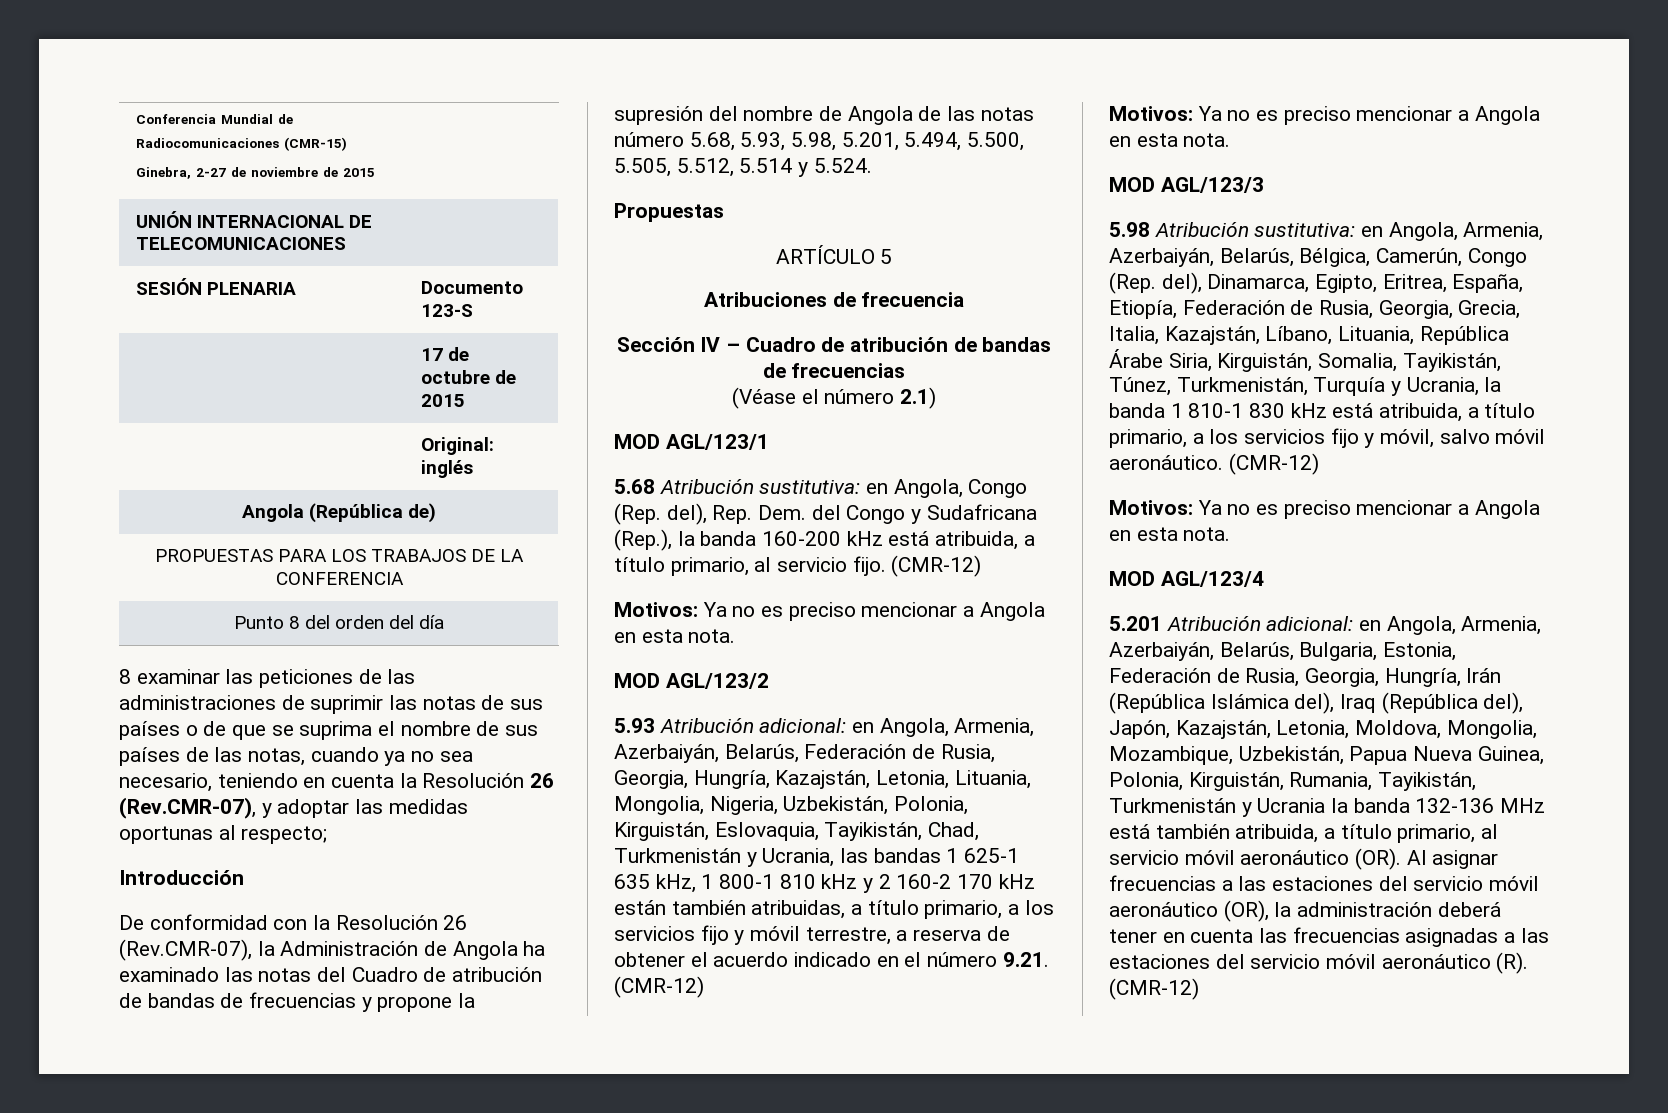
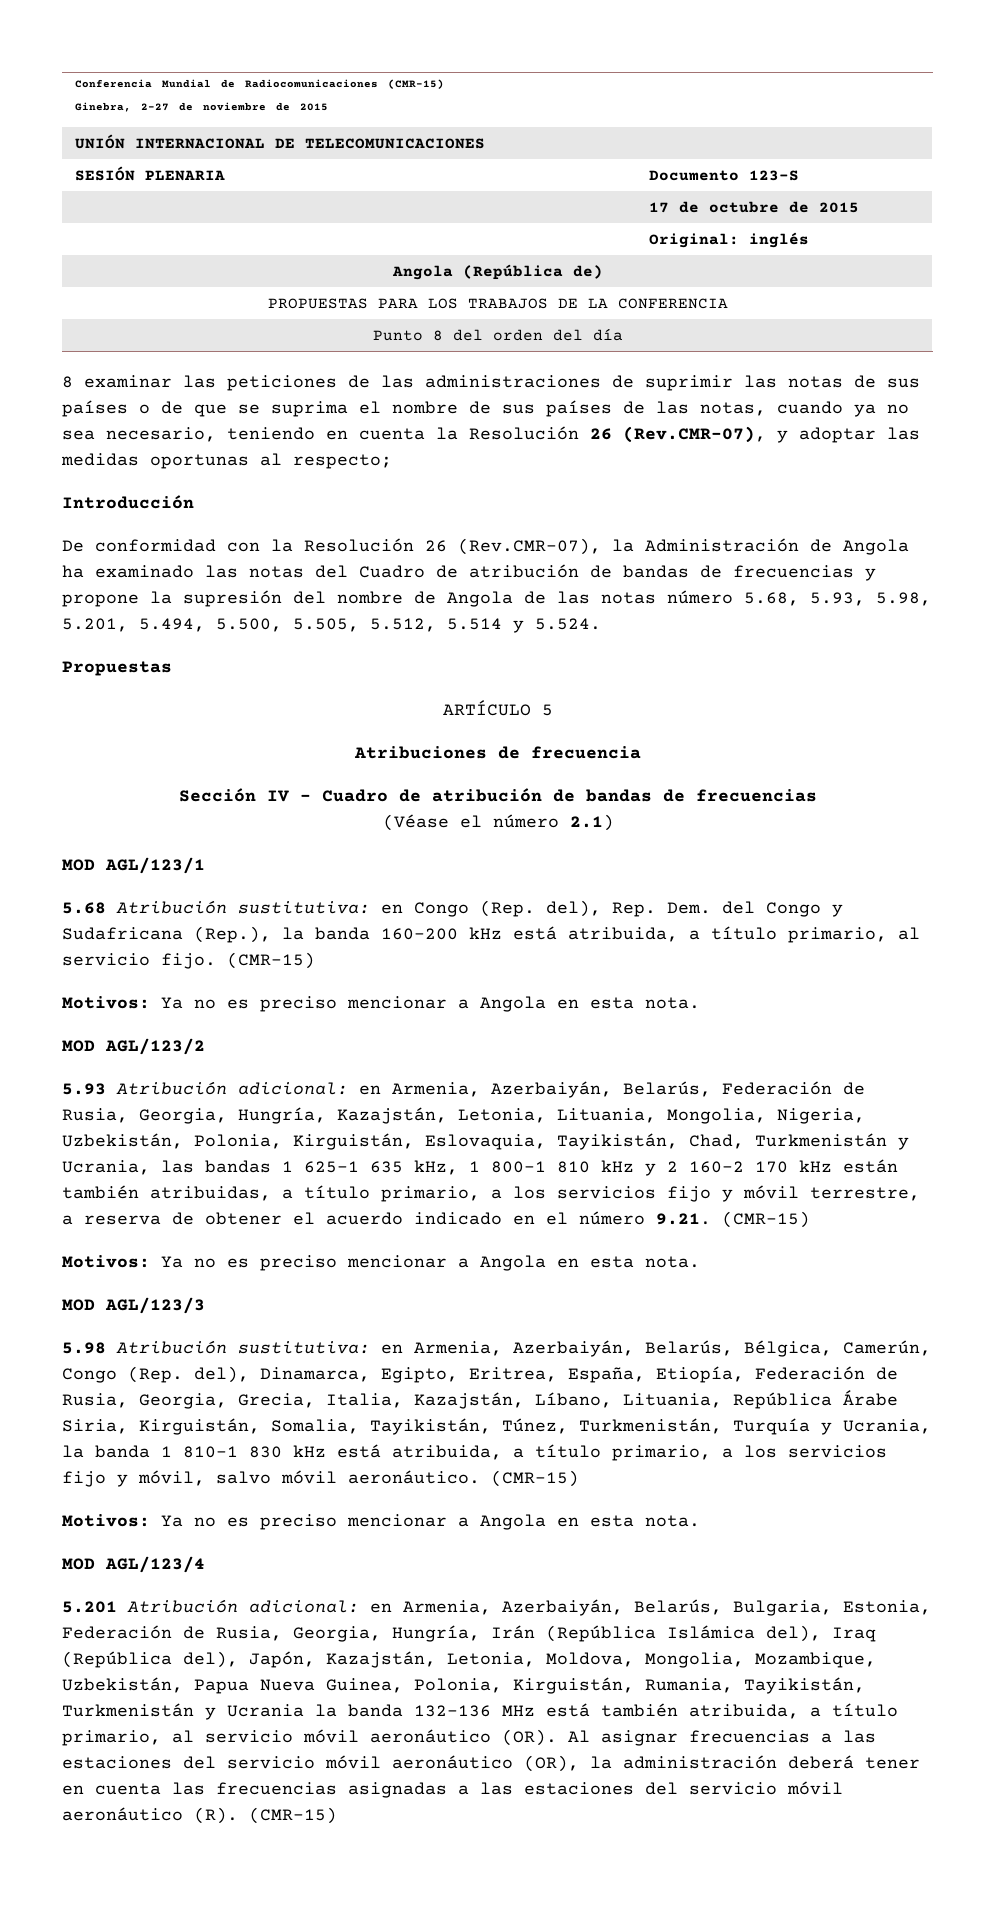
[893,479,963,498] Angola, -> (403, 909) none
[891,555,982,577] (CMR-12) -> [227,952,315,969] (CMR-15)
[879,718,949,737] Angola, -> (381, 1090) none
[614,976,704,998] (CMR-12) -> [722,1211,810,1228] (CMR-15)
[1388,222,1458,241] Angola, -> (403, 1349) none
[1228,453,1319,475] (CMR-12) -> [491,1470,579,1487] (CMR-15)
[1386,616,1456,635] Angola, -> (392, 1608) none
[1109,978,1199,1000] (CMR-12) -> [249,1807,337,1824] (CMR-15)

